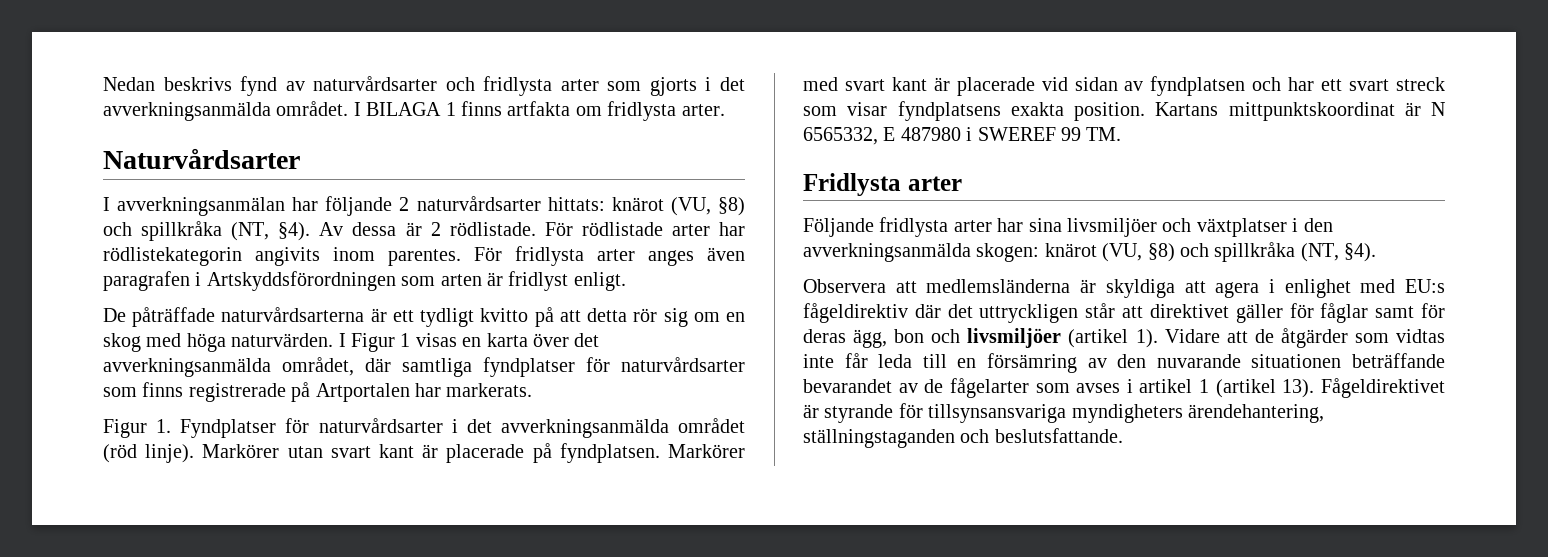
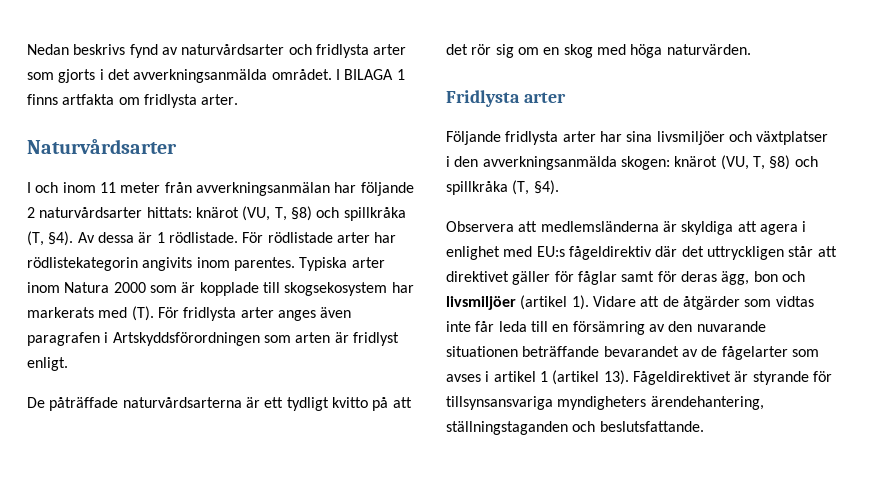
(110, 204) none -> [35,182,192,193] och inom 11 meter från
[717,197,745,216] [103,221,270,241] §8) och spillkråka (NT, -> [274,206,406,221] [27,231,44,246] T, §8) och spillkråka (T,
[430,222,441,236] 2 -> [156,232,165,243] 1
(461, 257) none -> [299,257,385,271] [27,282,414,296] [27,306,154,321] Typiska arter inom Natura 2000 som är kopplade till skogsekosystem har markerats med (T).
[587,308,628,322] detta -> [446,44,468,55] det
[338,333,600,352] [103,357,745,377] [103,382,533,402] [103,418,745,438] [103,443,745,463] [803,76,1445,96] [803,101,1445,121] [803,127,1122,145] I Figur 1 visas en karta över det avverkningsanmälda området, där samtliga fyndplatser för naturvårdsarter som finns registrerade på Artportalen har markerats. // Figur 1. Fyndplatser för naturvårdsarter i det avverkningsanmälda området (röd linje). Markörer utan svart kant är placerade på fyndplatsen. Markörer med svart kant är placerade vid sidan av fyndplatsen och har ett svart streck som visar fyndplatsens exakta position. Kartans mittpunktskoordinat är N 6565332, E 487980 i SWEREF 99 TM. -> (751, 49) none
[1147,242,1339,262] §8) och spillkråka (NT, -> [752,155,818,170] [446,180,530,195] T, §8) och spillkråka (T,

